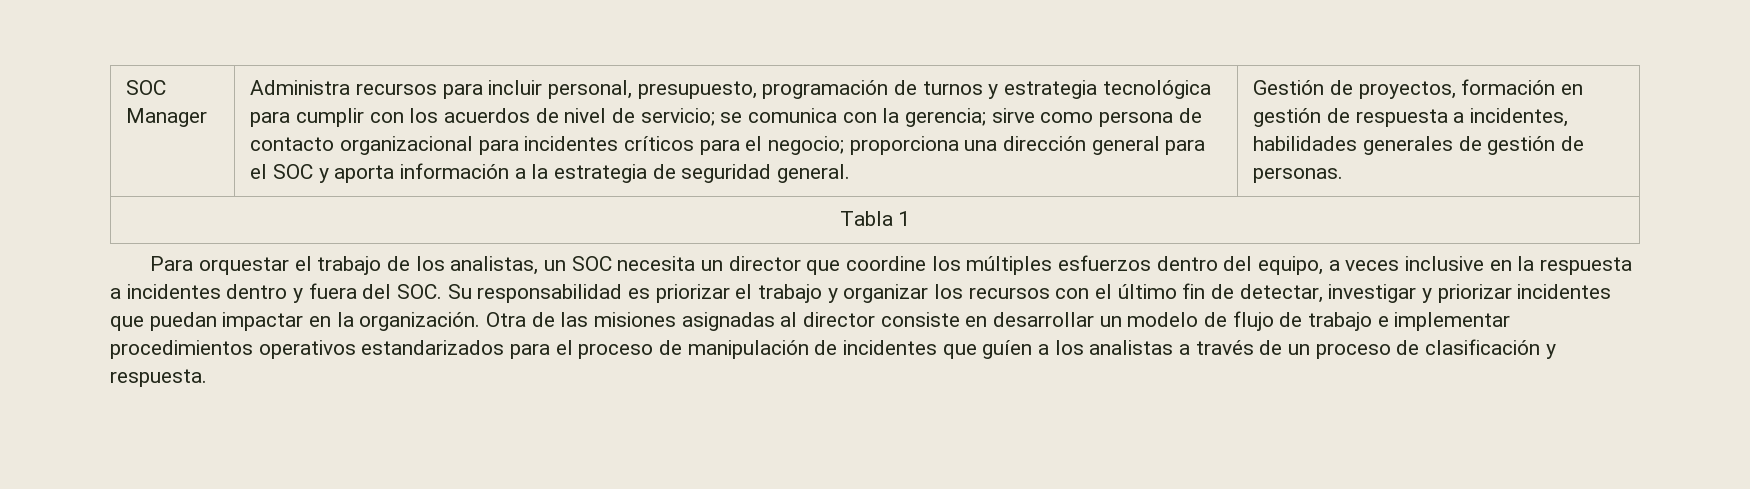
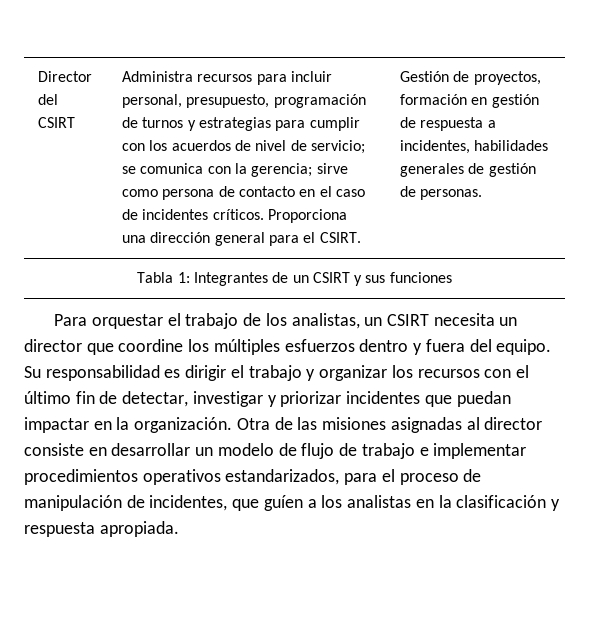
[126,80,167,95] [126,108,208,127] SOC Manager -> [37,71,92,82] [37,94,58,105] [37,117,75,128] Director del CSIRT
[1004,80,1211,99] estrategia tecnológica -> [198,117,271,131] estrategias
[340,136,959,155] organizacional para incidentes críticos para el negocio; proporciona -> [299,186,365,197] [121,209,347,223] en el caso de incidentes críticos. Proporciona
[273,163,851,183] SOC y aporta información a la estrategia de seguridad general. -> [319,232,361,243] CSIRT.
[898,211,911,226] 1 -> [177,272,452,286] 1: Integrantes de un CSIRT y sus funciones
[571,256,612,271] SOC -> [387,314,430,326] CSIRT
[1223,256,1632,275] [110,284,288,299] del equipo, a veces inclusive en la respuesta a incidentes dentro -> (409, 345) none
[397,284,443,299] SOC. -> [496,339,552,355] equipo.
[655,284,730,303] priorizar -> [185,365,227,381] dirigir
[361,340,505,355] estandarizados -> [225,469,340,485] estandarizados,
[843,340,938,355] incidentes -> [149,495,228,511] incidentes,
[1179,339,1556,359] [110,369,207,387] a través de un proceso de clasificación y respuesta. -> [415,495,560,511] [24,521,179,537] en la clasificación y respuesta apropiada.

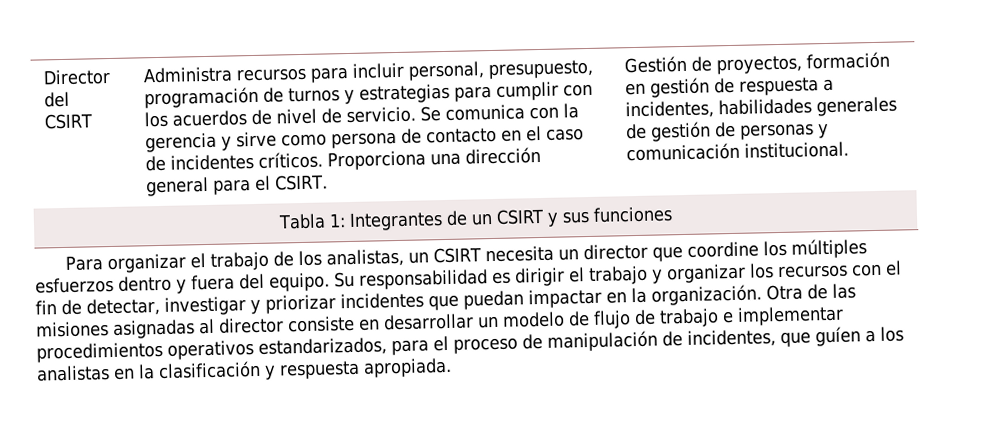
[310,140,365,154] [121,166,136,174] servicio; se -> [345,106,441,124] servicio. Se
[251,163,313,177] gerencia; -> [144,132,232,153] gerencia y
[420,189,483,200] personas. -> [739,123,829,140] [625,141,849,162] personas y comunicación institucional.
[91,314,163,329] orquestar -> [107,253,187,274] organizar
[24,391,71,404] último -> (902, 268) none

